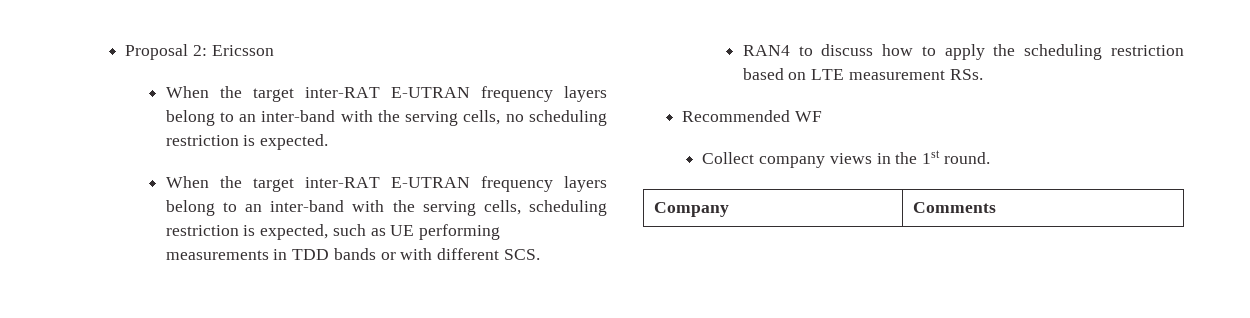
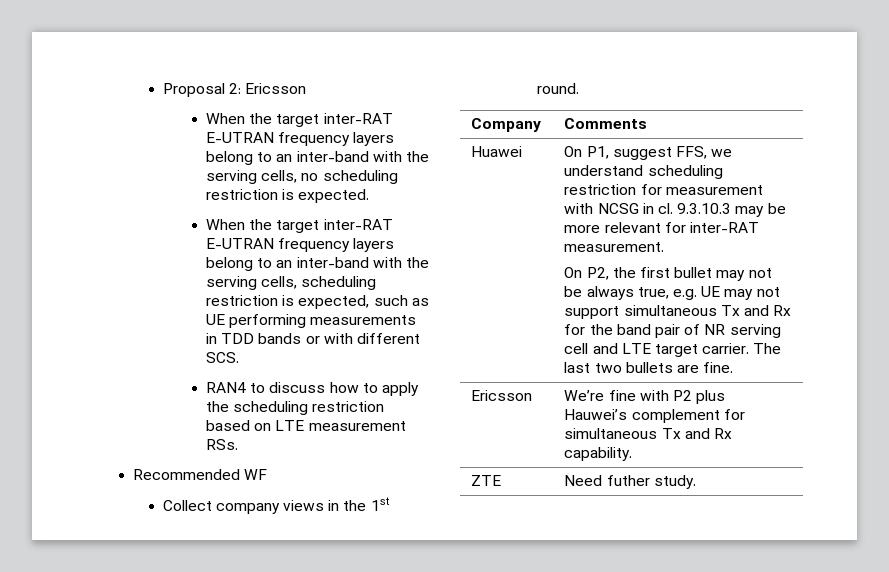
(996, 207) none -> [471,146,523,157] [564,146,733,160] [564,165,723,179] [564,184,763,195] [564,203,786,217] [564,222,759,233] [564,242,665,252] [564,267,772,281] [564,286,780,300] [564,305,792,319] [564,324,781,338] [564,343,782,357] [564,362,734,373] [471,390,533,401] [564,390,726,404] [564,409,745,423] [564,428,732,439] [564,447,633,461] [471,475,502,486] [564,475,696,489] // Huawei | On P1, suggest FFS, we understand scheduling restriction for measurement with NCSG in cl. 9.3.10.3 may be more relevant for inter-RAT measurement. // On P2, the first bullet may not be always true, e.g. UE may not support simultaneous Tx and Rx for the band pair of NR serving cell and LTE target carrier. The last two bullets are fine. // Ericsson | We’re fine with P2 plus Hauwei’s complement for simultaneous Tx and Rx capability. // ZTE | Need futher study.

